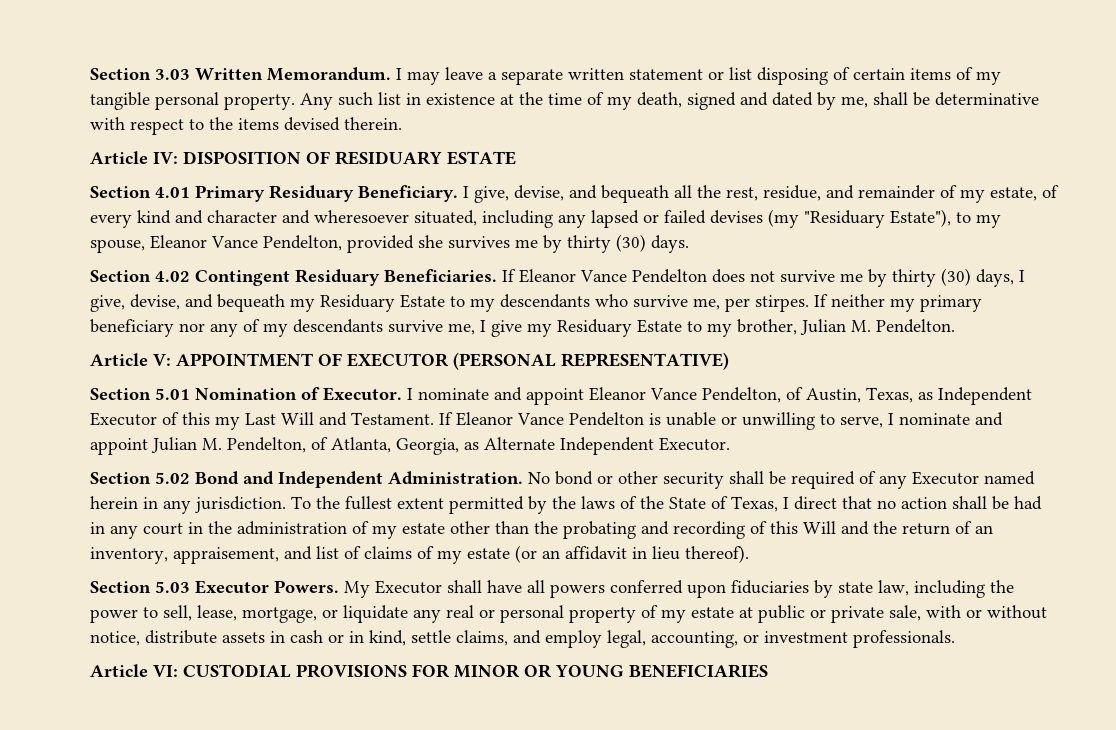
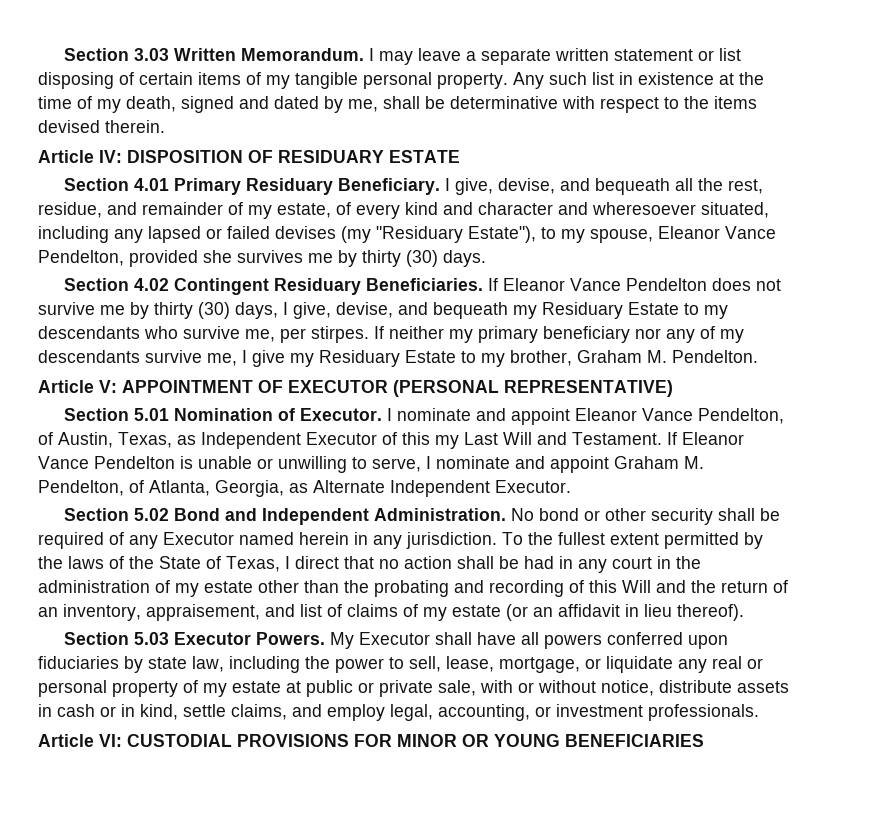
[800,319,846,335] Julian -> [577,350,642,363] Graham
[151,437,197,453] Julian -> [614,456,679,469] Graham

